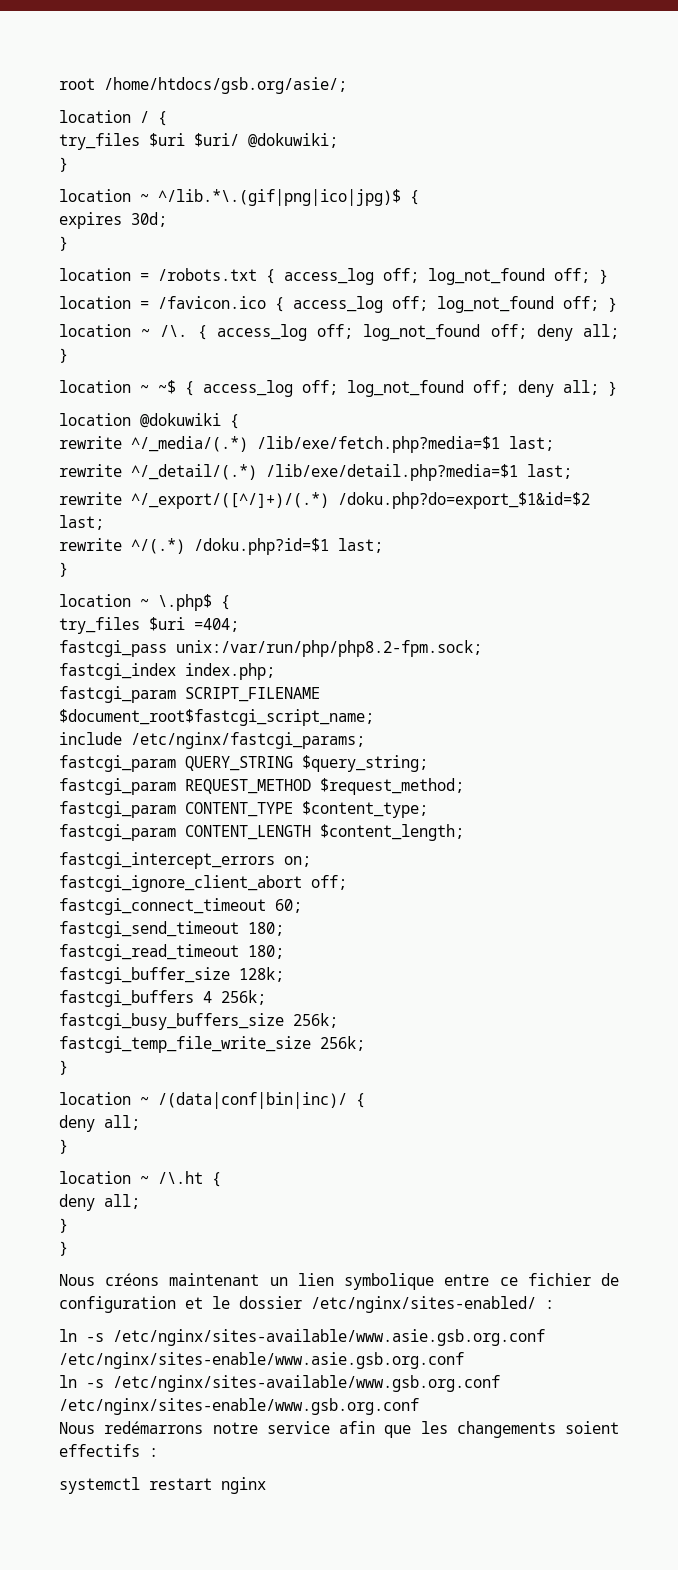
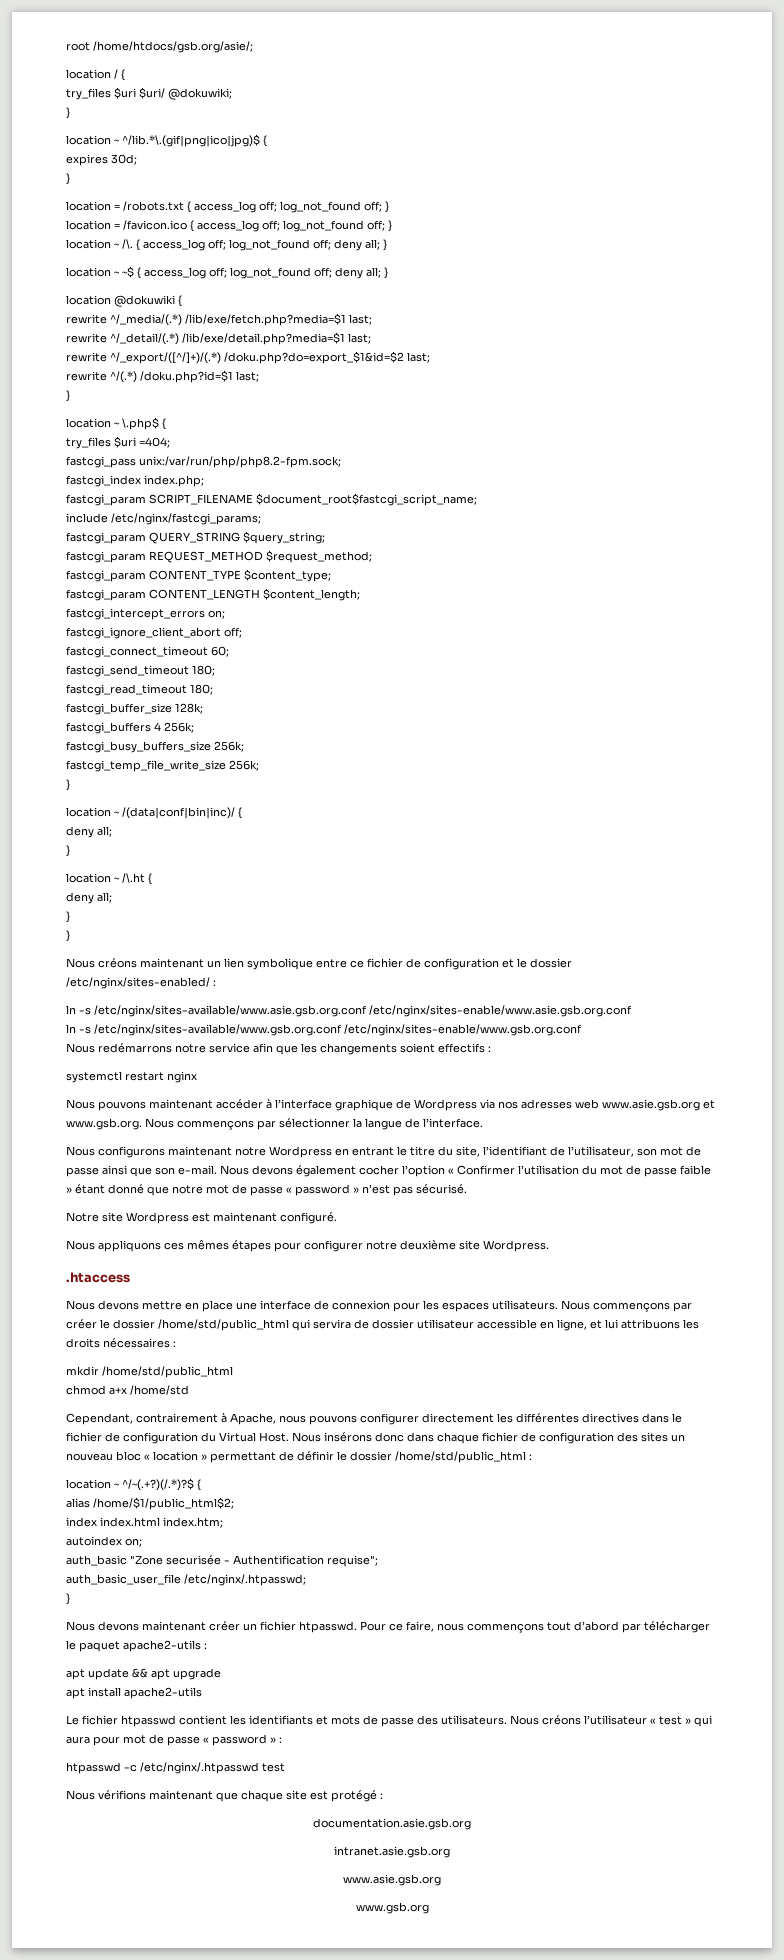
(266, 1485) none -> [66,1099,715,1111] [66,1118,483,1130] [66,1146,701,1158] [66,1165,711,1177] [66,1184,467,1196] [66,1212,337,1224] [66,1240,549,1252] [66,1272,130,1283] [66,1300,692,1312] [66,1319,699,1331] [66,1338,176,1348] [66,1366,233,1378] [66,1385,189,1395] [66,1413,682,1425] [66,1432,685,1444] [66,1451,532,1463] [66,1478,201,1491] [66,1497,234,1510] [66,1517,223,1528] [66,1536,142,1547] [66,1555,378,1567] [66,1574,306,1586] [66,1593,70,1605] [66,1621,710,1633] [66,1640,207,1652] [66,1668,221,1680] [66,1687,202,1699] [66,1715,712,1727] [66,1734,282,1746] [66,1762,285,1774] [66,1790,383,1802] [313,1818,471,1830] [334,1846,450,1858] [343,1874,441,1886] [355,1902,429,1914] // Nous pouvons maintenant accéder à l’interface graphique de Wordpress via nos adresses web www.asie.gsb.org et www.gsb.org. Nous commençons par sélectionner la langue de l’interface. // Nous configurons maintenant notre Wordpress en entrant le titre du site, l’identifiant de l’utilisateur, son mot de passe ainsi que son e-mail. Nous devons également cocher l’option « Confirmer l’utilisation du mot de passe faible » étant donné que notre mot de passe « password » n’est pas sécurisé. // Notre site Wordpress est maintenant configuré. // Nous appliquons ces mêmes étapes pour configurer notre deuxième site Wordpress. // .htaccess // Nous devons mettre en place une interface de connexion pour les espaces utilisateurs. Nous commençons par créer le dossier /home/std/public_html qui servira de dossier utilisateur accessible en ligne, et lui attribuons les droits nécessaires : // mkdir /home/std/public_html // chmod a+x /home/std // Cependant, contrairement à Apache, nous pouvons configurer directement les différentes directives dans le fichier de configuration du Virtual Host. Nous insérons donc dans chaque fichier de configuration des sites un nouveau bloc « location » permettant de définir le dossier /home/std/public_html : // location ~ ^/~(.+?)(/.*)?$ { // alias /home/$1/public_html$2; // index index.html index.htm; // autoindex on; // auth_basic "Zone securisée - Authentification requise"; // auth_basic_user_file /etc/nginx/.htpasswd; // } // Nous devons maintenant créer un fichier htpasswd. Pour ce faire, nous commençons tout d’abord par télécharger le paquet apache2-utils : // apt update && apt upgrade // apt install apache2-utils // Le fichier htpasswd contient les identifiants et mots de passe des utilisateurs. Nous créons l’utilisateur « test » qui aura pour mot de passe « password » : // htpasswd -c /etc/nginx/.htpasswd test // Nous vérifions maintenant que chaque site est protégé : // documentation.asie.gsb.org // intranet.asie.gsb.org // www.asie.gsb.org // www.gsb.org

